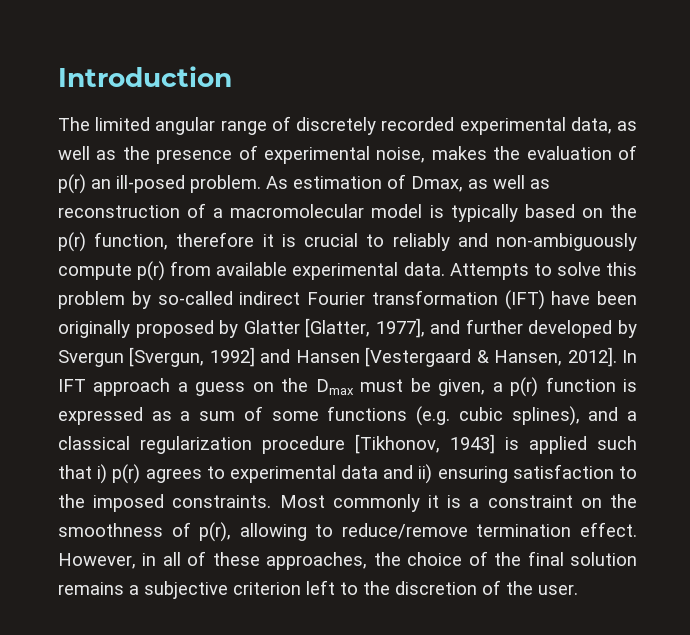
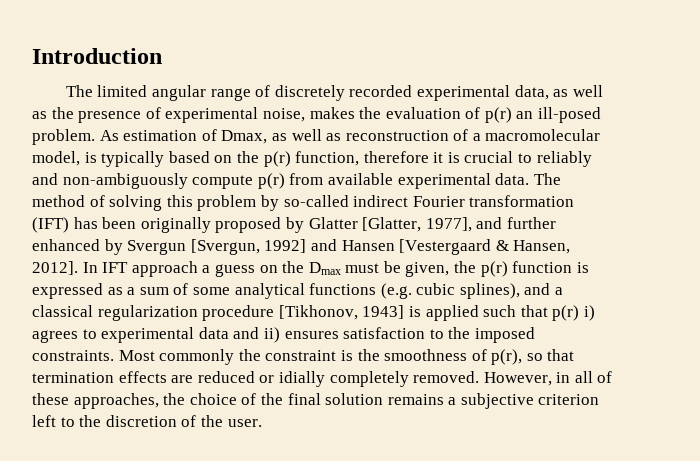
[371,204,423,218] model -> [32,151,80,166] model,
[449,262,601,280] Attempts to solve -> [533,173,561,185] [32,195,163,211] The method of solving
[551,291,591,305] have -> [73,217,98,229] has
[528,320,613,338] developed -> [32,239,100,251] enhanced
[492,382,503,392] a -> [454,261,477,273] the
(319, 416) none -> [234,283,305,299] analytical
[97,464,141,484] i) p(r) -> [552,305,595,321] p(r) i)
[437,466,508,483] ensuring -> [284,331,339,339] ensures
[428,494,637,508] [58,522,637,542] it is a constraint on the smoothness of p(r), allowing to reduce/remove termination effect. -> [238,349,575,365] [32,371,480,387] the constraint is the smoothness of p(r), so that termination effects are reduced or idially completely removed.

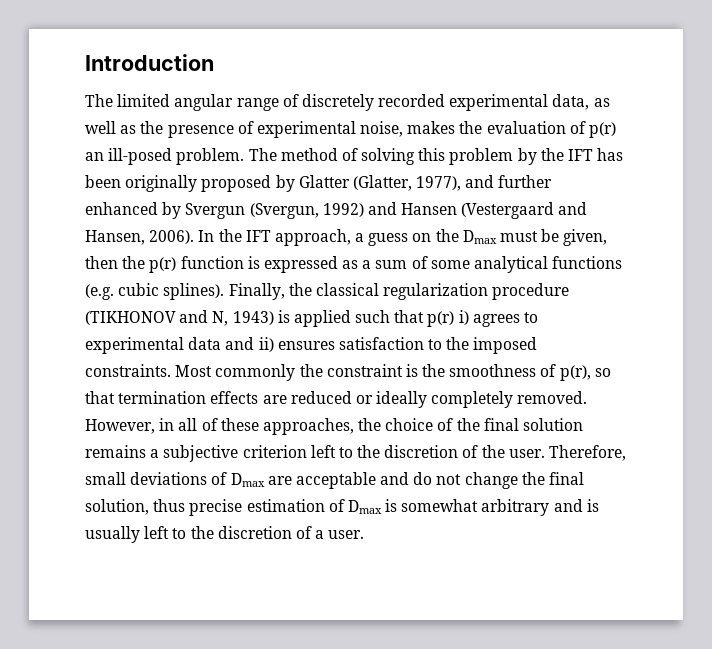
[99,129,601,144] [32,151,592,167] [32,173,530,189] As estimation of Dmax, as well as reconstruction of a macromolecular model, is typically based on the p(r) function, therefore it is crucial to reliably and non-ambiguously compute p(r) from available experimental data. -> (245, 156) none
[283,195,575,207] [32,217,69,233] so-called indirect Fourier transformation (IFT) -> [540,148,594,161] the IFT
[362,217,472,232] [Glatter, 1977], -> [352,175,462,191] (Glatter, 1977),
[190,239,571,255] [32,261,198,277] [Svergun, 1992] and Hansen [Vestergaard & Hansen, 2012]. In IFT approach -> [249,202,588,219] [85,229,351,246] (Svergun, 1992) and Hansen (Vestergaard and Hansen, 2006). In the IFT approach,
(450, 269) none -> [85,256,118,269] then
[459,283,564,299] [32,305,405,321] splines), and a classical regularization procedure [Tikhonov, 1943] -> [163,283,570,300] [85,310,274,326] splines). Finally, the classical regularization procedure (TIKHONOV and N, 1943)
[278,371,325,387] idially -> [376,391,428,408] ideally
(262, 423) none -> [549,445,627,461] [85,472,585,489] [85,499,599,516] [85,526,365,543] Therefore, small deviations of Dmax are acceptable and do not change the final solution, thus precise estimation of Dmax is somewhat arbitrary and is usually left to the discretion of a user.

